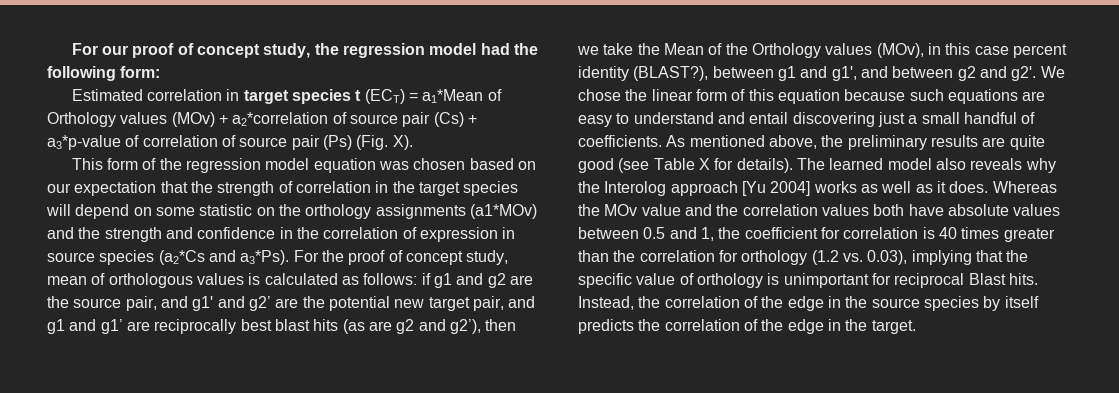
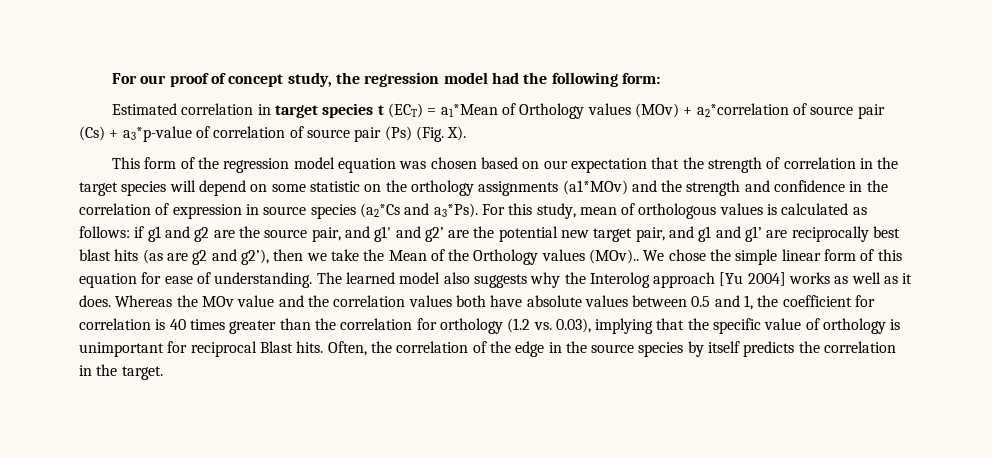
[321,250,463,265] the proof of concept -> [508,203,533,215] this
[876,43,1067,58] [578,66,1037,81] (MOv), in this case percent identity (BLAST?), between g1 and g1', and between g2 and g2'. -> [589,249,640,264] (MOv)..
(648, 95) none -> [735,249,778,265] simple
[844,89,1046,104] [578,112,1036,127] [578,135,1045,150] [578,158,793,173] because such equations are easy to understand and entail discovering just a small handful of coefficients. As mentioned above, the preliminary results are quite good (see Table X for details). -> [141,272,313,288] for ease of understanding.
[970,158,1023,170] reveals -> [473,274,527,288] suggests
[578,296,634,310] Instead, -> [327,341,367,356] Often,
[743,319,824,334] of the edge -> (897, 347) none

